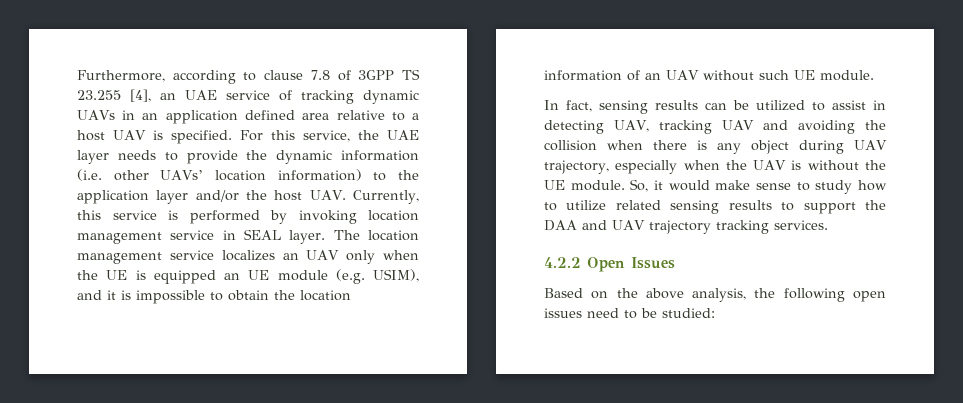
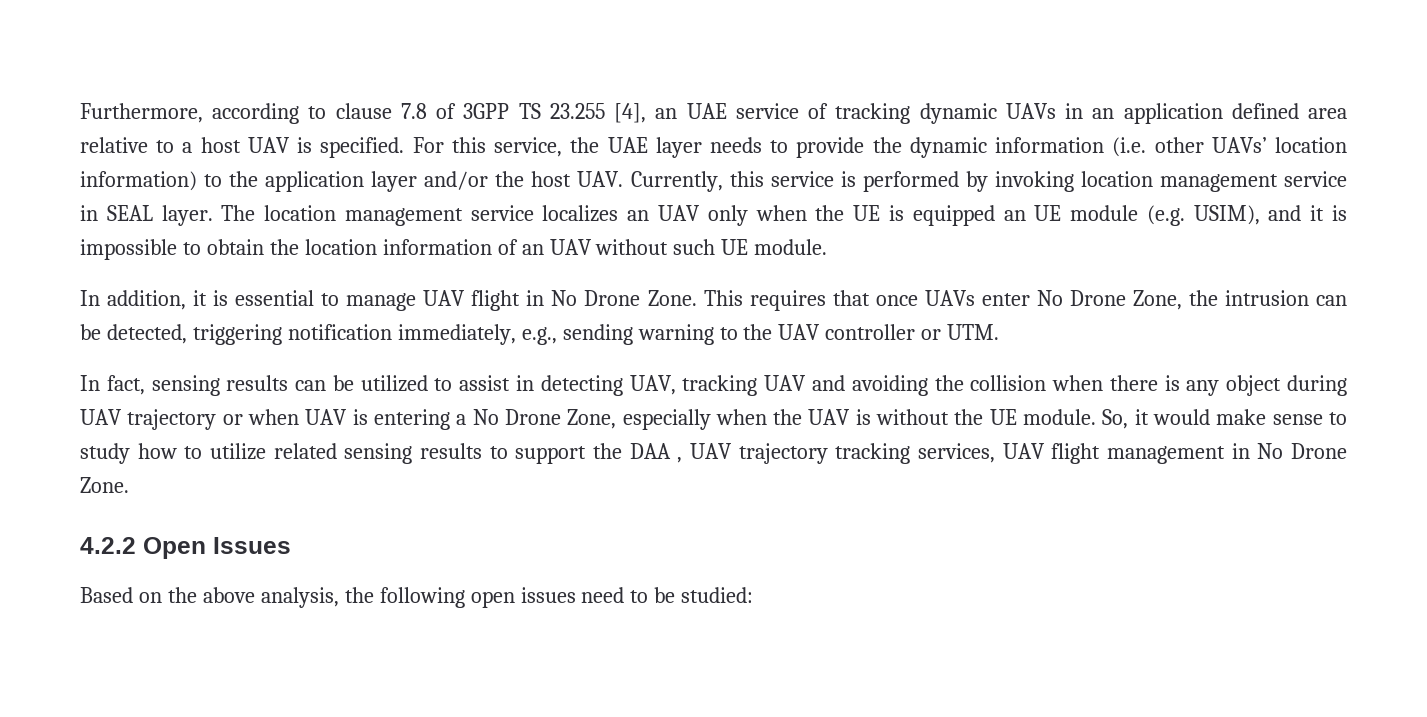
(874, 75) none -> [80,290,1347,311] [80,324,1000,345] // In addition, it is essential to manage UAV flight in No Drone Zone. This requires that once UAVs enter No Drone Zone, the intrusion can be detected, triggering notification immediately, e.g., sending warning to the UAV controller or UTM.
[544,160,609,174] trajectory, -> [127,409,617,430] trajectory or when UAV is entering a No Drone Zone,
[582,220,607,230] and -> [677,457,683,463] ,
[773,220,828,230] services. -> [917,443,1347,464] [80,477,129,493] services, UAV flight management in No Drone Zone.

